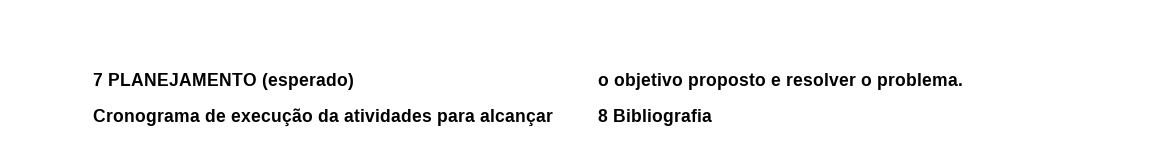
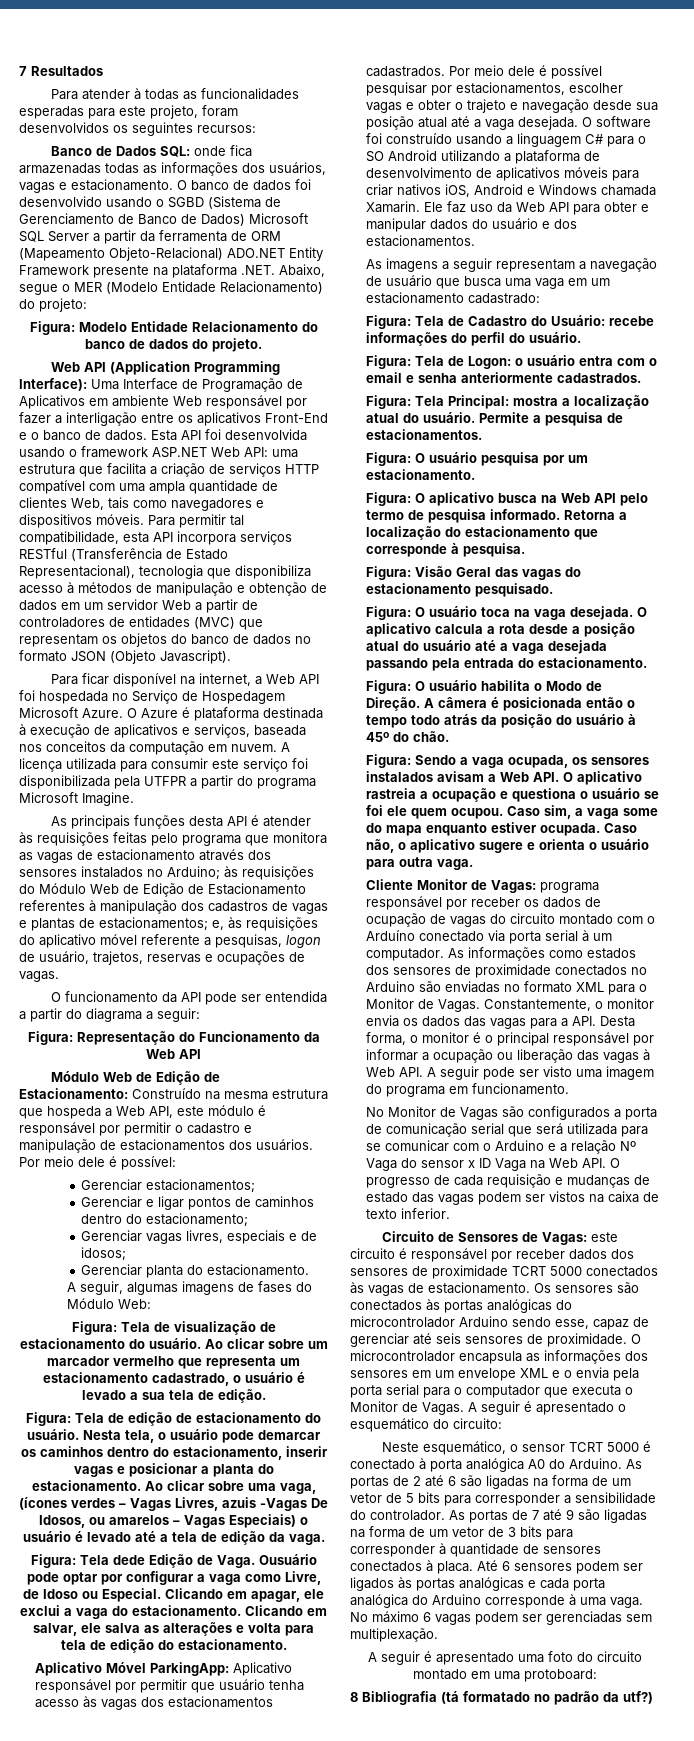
[93,73,354,90] [93,108,553,127] [598,73,963,90] [598,109,712,126] 7 PLANEJAMENTO (esperado) // Cronograma de execução da atividades para alcançar o objetivo proposto e resolver o problema. // 8 Bibliografia -> [19,66,103,76] [51,88,300,100] [19,105,238,119] [19,122,256,136] [51,145,253,157] [19,162,326,176] [19,179,311,193] [19,196,281,209] [19,213,308,226] [19,230,281,244] [19,247,323,261] [19,264,325,278] [19,281,323,295] [19,298,87,312] [29,321,318,335] [85,338,262,352] [51,361,281,375] [19,378,303,392] [19,395,307,409] [19,412,328,426] [19,429,307,441] [19,446,298,458] [19,463,319,477] [19,480,278,494] [19,497,264,511] [19,514,244,528] [19,531,292,545] [19,548,228,561] [19,565,311,579] [19,582,327,596] [19,599,258,613] [19,616,263,630] [19,633,311,647] [19,650,231,664] [51,673,320,687] [19,690,285,704] [19,707,323,721] [19,724,306,738] [19,741,290,755] [19,758,308,772] [19,775,316,789] [19,792,134,806] [51,815,312,829] [19,832,327,846] [19,849,271,863] [19,866,314,880] [19,883,306,897] [19,900,328,914] [19,917,318,931] [19,934,321,948] [19,951,305,965] [19,971,59,982] [51,991,328,1005] [19,1008,200,1022] [27,1031,320,1045] [146,1049,201,1059] [51,1071,221,1085] [19,1088,328,1100] [19,1105,266,1119] [19,1122,252,1136] [19,1139,313,1153] [19,1156,176,1170] [81,1179,256,1193] [81,1196,315,1210] [81,1213,249,1227] [81,1230,318,1244] [81,1247,127,1261] [81,1264,310,1278] [66,1281,312,1295] [66,1298,151,1309] [71,1321,276,1335] [19,1338,328,1349] [47,1356,300,1369] [42,1372,305,1386] [81,1389,266,1403] [26,1412,321,1426] [27,1429,321,1443] [20,1446,328,1460] [73,1463,274,1477] [31,1480,316,1494] [19,1497,328,1511] [39,1514,308,1528] [22,1531,325,1545] [30,1554,317,1568] [26,1571,321,1585] [23,1588,324,1602] [20,1605,327,1619] [33,1622,314,1636] [60,1639,287,1653] [34,1662,292,1676] [34,1679,304,1693] [34,1696,273,1710] [365,65,602,79] [365,82,623,96] [365,99,658,113] [365,116,651,130] [365,133,646,147] [365,150,600,164] [365,167,639,181] [365,184,656,197] [365,201,649,215] [365,218,577,232] [365,235,475,247] [365,258,657,272] [365,275,610,289] [365,292,540,304] [365,315,654,329] [365,332,581,346] [365,355,657,369] [365,372,641,383] [365,395,649,409] [365,412,623,426] [365,429,482,440] [365,452,588,466] [365,469,475,480] [365,492,648,506] [365,509,627,523] [365,526,598,540] [365,543,525,557] [365,566,581,580] [365,583,553,597] [365,606,647,620] [365,623,635,637] [365,640,607,654] [365,657,647,671] [365,680,602,694] [365,697,635,711] [365,714,636,728] [365,731,449,742] [365,754,649,768] [365,771,642,785] [365,788,659,802] [365,805,658,819] [365,822,637,836] [365,839,649,853] [365,857,473,870] [365,879,599,893] [365,896,601,910] [365,913,655,927] [365,930,612,944] [365,947,636,961] [365,964,647,978] [365,981,647,995] [365,998,654,1012] [365,1015,635,1029] [365,1032,654,1046] [365,1049,650,1063] [365,1066,654,1080] [365,1083,569,1097] [365,1106,657,1120] [365,1123,648,1137] [365,1140,636,1154] [365,1158,620,1171] [365,1174,650,1188] [365,1191,659,1205] [365,1208,450,1219] [382,1231,619,1245] [350,1248,634,1262] [350,1265,658,1279] [350,1282,639,1296] [350,1299,572,1313] [350,1316,649,1330] [350,1333,641,1347] [350,1350,648,1364] [350,1367,639,1381] [350,1384,633,1398] [350,1401,626,1415] [350,1418,502,1432] [382,1441,652,1455] [350,1458,642,1472] [350,1475,631,1489] [350,1492,656,1506] [350,1509,647,1523] [350,1526,573,1540] [350,1543,601,1557] [350,1560,643,1574] [350,1577,605,1591] [350,1594,643,1608] [350,1611,652,1625] [350,1628,438,1642] [367,1651,642,1665] [412,1669,597,1682] [350,1691,653,1705] 7 Resultados // Para atender à todas as funcionalidades esperadas para este projeto, foram desenvolvidos os seguintes recursos: // Banco de Dados SQL: onde fica armazenadas todas as informações dos usuários, vagas e estacionamento. O banco de dados foi desenvolvido usando o SGBD (Sistema de Gerenciamento de Banco de Dados) Microsoft SQL Server a partir da ferramenta de ORM (Mapeamento Objeto-Relacional) ADO.NET Entity Framework presente na plataforma .NET. Abaixo, segue o MER (Modelo Entidade Relacionamento) do projeto: // Figura: Modelo Entidade Relacionamento do banco de dados do projeto. // Web API (Application Programming Interface): Uma Interface de Programação de Aplicativos em ambiente Web responsável por fazer a interligação entre os aplicativos Front-End e o banco de dados. Esta API foi desenvolvida usando o framework ASP.NET Web API: uma estrutura que facilita a criação de serviços HTTP compatível com uma ampla quantidade de clientes Web, tais como navegadores e dispositivos móveis. Para permitir tal compatibilidade, esta API incorpora serviços RESTful (Transferência de Estado Representacional), tecnologia que disponibiliza acesso à métodos de manipulação e obtenção de dados em um servidor Web a partir de controladores de entidades (MVC) que representam os objetos do banco de dados no formato JSON (Objeto Javascript). // Para ficar disponível na internet, a Web API foi hospedada no Serviço de Hospedagem Microsoft Azure. O Azure é plataforma destinada à execução de aplicativos e serviços, baseada nos conceitos da computação em nuvem. A licença utilizada para consumir este serviço foi disponibilizada pela UTFPR a partir do programa Microsoft Imagine. // As principais funções desta API é atender às requisições feitas pelo programa que monitora as vagas de estacionamento através dos sensores instalados no Arduino; às requisições do Módulo Web de Edição de Estacionamento referentes à manipulação dos cadastros de vagas e plantas de estacionamentos; e, às requisições do aplicativo móvel referente a pesquisas, logon de usuário, trajetos, reservas e ocupações de vagas. // O funcionamento da API pode ser entendida a partir do diagrama a seguir: // Figura: Representação do Funcionamento da Web API // Módulo Web de Edição de Estacionamento: Construído na mesma estrutura que hospeda a Web API, este módulo é responsável por permitir o cadastro e manipulação de estacionamentos dos usuários. Por meio dele é possível: // Gerenciar estacionamentos; // Gerenciar e ligar pontos de caminhos dentro do estacionamento; // Gerenciar vagas livres, especiais e de idosos; // Gerenciar planta do estacionamento. // A seguir, algumas imagens de fases do Módulo Web: // Figura: Tela de visualização de estacionamento do usuário. Ao clicar sobre um marcador vermelho que representa um estacionamento cadastrado, o usuário é levado a sua tela de edição. // Figura: Tela de edição de estacionamento do usuário. Nesta tela, o usuário pode demarcar os caminhos dentro do estacionamento, inserir vagas e posicionar a planta do estacionamento. Ao clicar sobre uma vaga, (ícones verdes – Vagas Livres, azuis -Vagas De Idosos, ou amarelos – Vagas Especiais) o usuário é levado até a tela de edição da vaga. // Figura: Tela dede Edição de Vaga. Ousuário pode optar por configurar a vaga como Livre, de Idoso ou Especial. Clicando em apagar, ele exclui a vaga do estacionamento. Clicando em salvar, ele salva as alterações e volta para tela de edição do estacionamento. // Aplicativo Móvel ParkingApp: Aplicativo responsável por permitir que usuário tenha acesso às vagas dos estacionamentos cadastrados. Por meio dele é possível pesquisar por estacionamentos, escolher vagas e obter o trajeto e navegação desde sua posição atual até a vaga desejada. O software foi construído usando a linguagem C# para o SO Android utilizando a plataforma de desenvolvimento de aplicativos móveis para criar nativos iOS, Android e Windows chamada Xamarin. Ele faz uso da Web API para obter e manipular dados do usuário e dos estacionamentos. // As imagens a seguir representam a navegação de usuário que busca uma vaga em um estacionamento cadastrado: // Figura: Tela de Cadastro do Usuário: recebe informações do perfil do usuário. // Figura: Tela de Logon: o usuário entra com o email e senha anteriormente cadastrados. // Figura: Tela Principal: mostra a localização atual do usuário. Permite a pesquisa de estacionamentos. // Figura: O usuário pesquisa por um estacionamento. // Figura: O aplicativo busca na Web API pelo termo de pesquisa informado. Retorna a localização do estacionamento que corresponde à pesquisa. // Figura: Visão Geral das vagas do estacionamento pesquisado. // Figura: O usuário toca na vaga desejada. O aplicativo calcula a rota desde a posição atual do usuário até a vaga desejada passando pela entrada do estacionamento. // Figura: O usuário habilita o Modo de Direção. A câmera é posicionada então o tempo todo atrás da posição do usuário à 45º do chão. // Figura: Sendo a vaga ocupada, os sensores instalados avisam a Web API. O aplicativo rastreia a ocupação e questiona o usuário se foi ele quem ocupou. Caso sim, a vaga some do mapa enquanto estiver ocupada. Caso não, o aplicativo sugere e orienta o usuário para outra vaga. // Cliente Monitor de Vagas: programa responsável por receber os dados de ocupação de vagas do circuito montado com o Arduíno conectado via porta serial à um computador. As informações como estados dos sensores de proximidade conectados no Arduino são enviadas no formato XML para o Monitor de Vagas. Constantemente, o monitor envia os dados das vagas para a API. Desta forma, o monitor é o principal responsável por informar a ocupação ou liberação das vagas à Web API. A seguir pode ser visto uma imagem do programa em funcionamento. // No Monitor de Vagas são configurados a porta de comunicação serial que será utilizada para se comunicar com o Arduino e a relação Nº Vaga do sensor x ID Vaga na Web API. O progresso de cada requisição e mudanças de estado das vagas podem ser vistos na caixa de texto inferior. // Circuito de Sensores de Vagas: este circuito é responsável por receber dados dos sensores de proximidade TCRT 5000 conectados às vagas de estacionamento. Os sensores são conectados às portas analógicas do microcontrolador Arduino sendo esse, capaz de gerenciar até seis sensores de proximidade. O microcontrolador encapsula as informações dos sensores em um envelope XML e o envia pela porta serial para o computador que executa o Monitor de Vagas. A seguir é apresentado o esquemático do circuito: // Neste esquemático, o sensor TCRT 5000 é conectado à porta analógica A0 do Arduino. As portas de 2 até 6 são ligadas na forma de um vetor de 5 bits para corresponder a sensibilidade do controlador. As portas de 7 até 9 são ligadas na forma de um vetor de 3 bits para corresponder à quantidade de sensores conectados à placa. Até 6 sensores podem ser ligados às portas analógicas e cada porta analógica do Arduino corresponde à uma vaga. No máximo 6 vagas podem ser gerenciadas sem multiplexação. // A seguir é apresentado uma foto do circuito montado em uma protoboard: // 8 Bibliografia (tá formatado no padrão da utf?)

